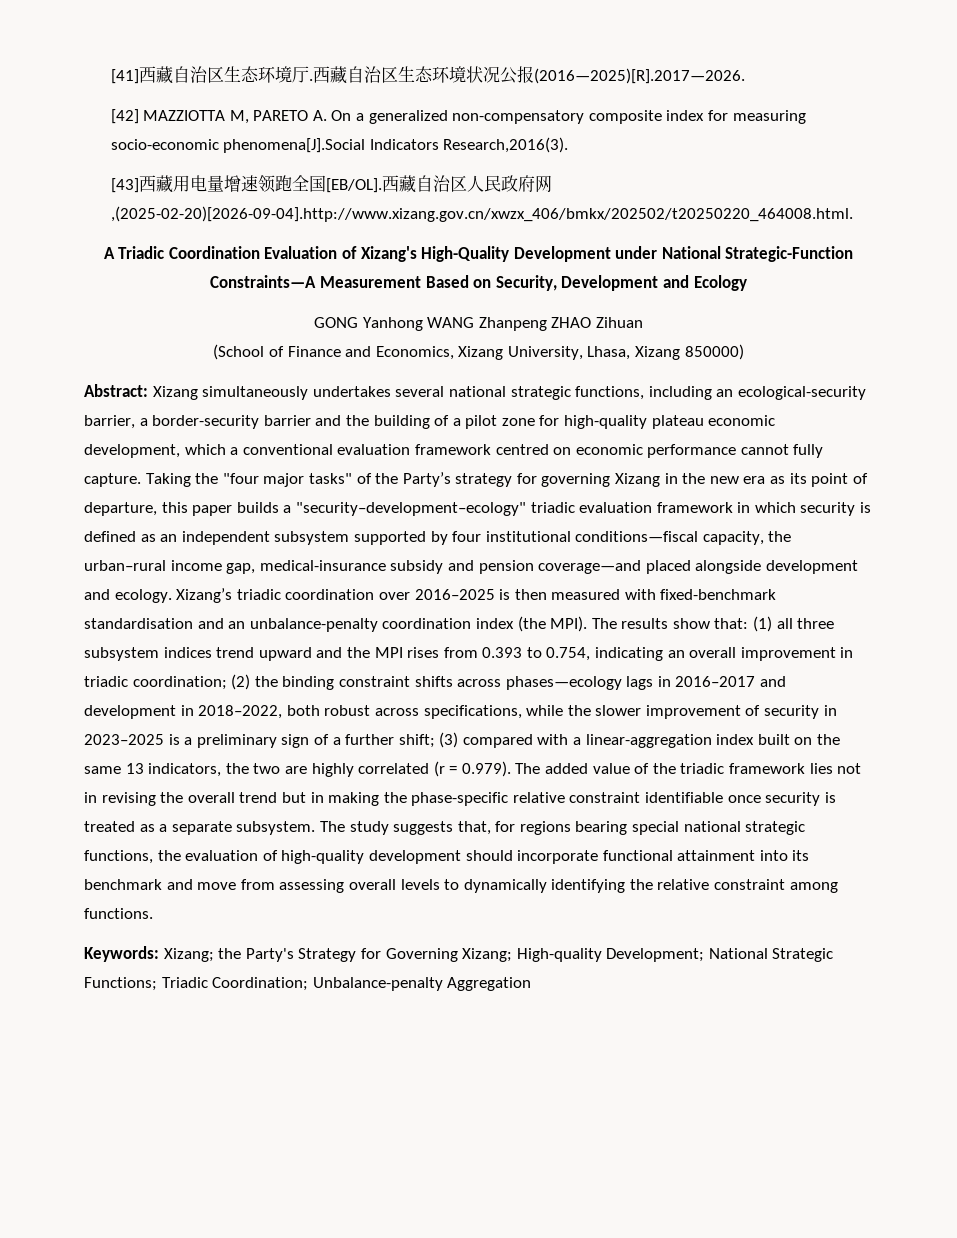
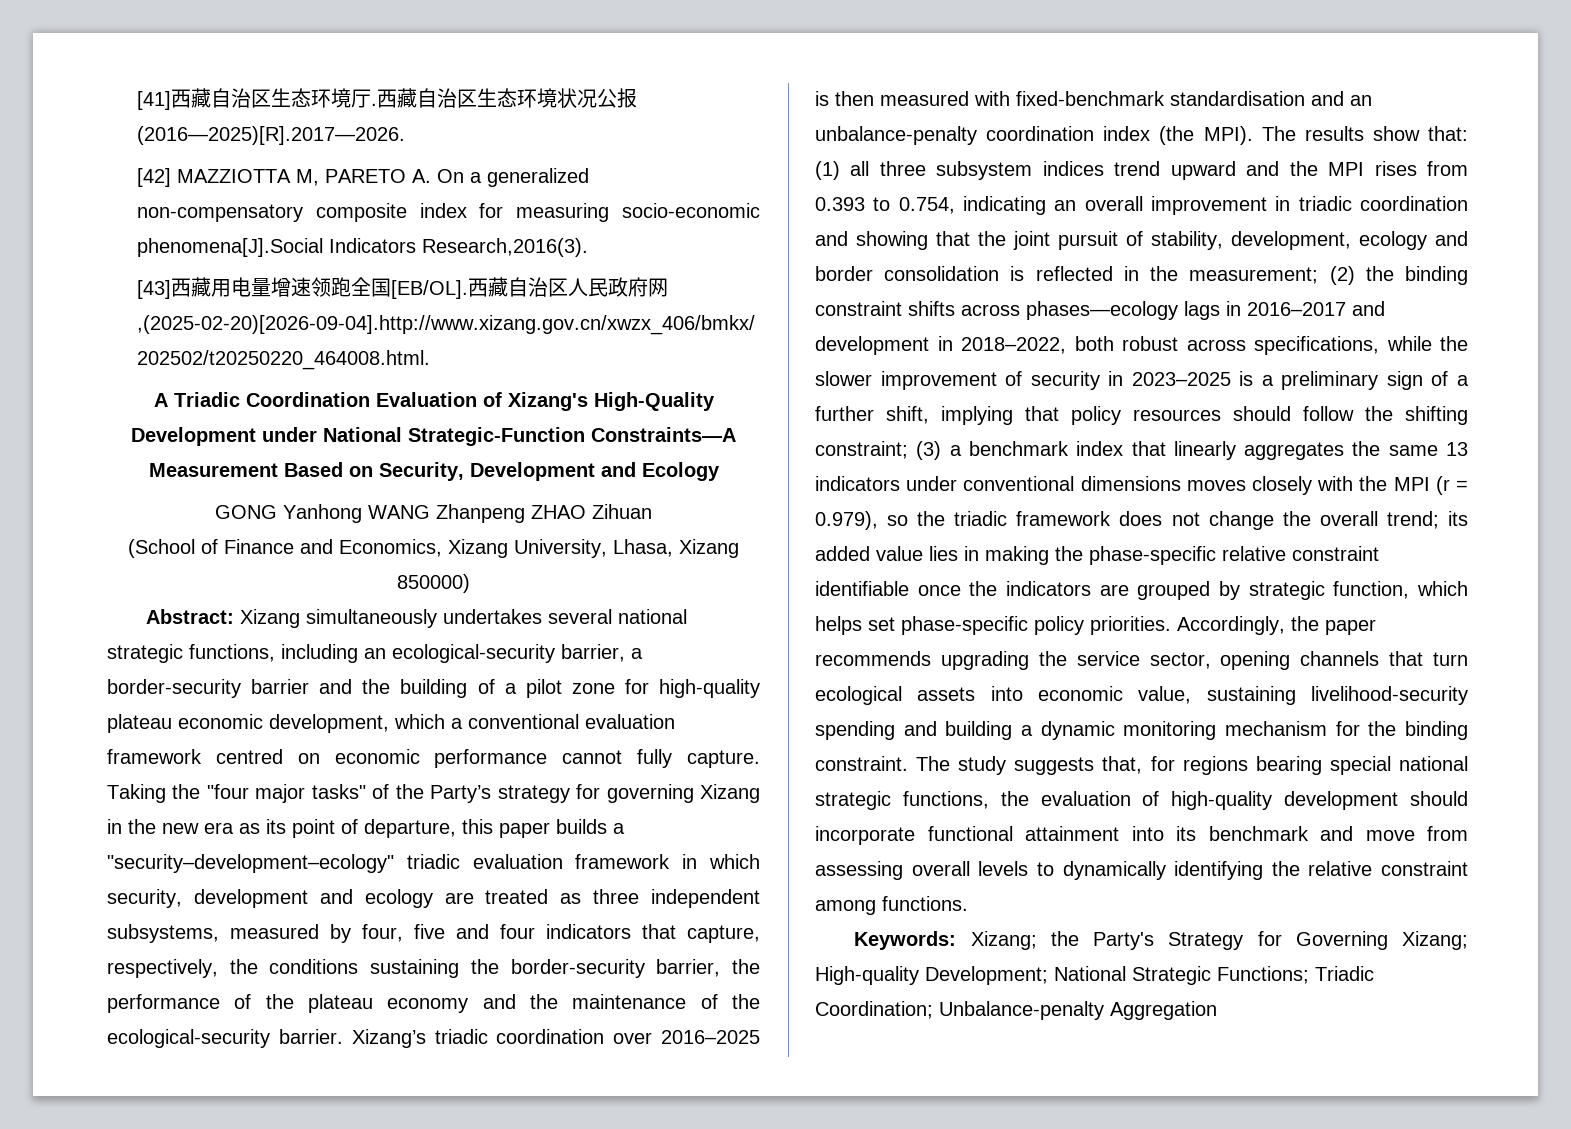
[800,502,872,516] [84,531,792,545] [84,560,858,574] [84,589,172,603] security is defined as an independent subsystem supported by four institutional conditions—fiscal capacity, the urban–rural income gap, medical-insurance subsidy and pension coverage—and placed alongside development and ecology. -> [107,889,760,908] [107,924,760,943] [107,959,760,978] [107,994,760,1013] [107,1029,343,1048] security, development and ecology are treated as three independent subsystems, measured by four, five and four indicators that capture, respectively, the conditions sustaining the border-security barrier, the performance of the plateau economy and the maintenance of the ecological-security barrier.
[132,676,227,690] coordination; -> [1360,196,1468,211] [815,231,1468,250] [815,266,1319,284] coordination and showing that the joint pursuit of stability, development, ecology and border consolidation is reflected in the measurement;
[398,732,841,748] [84,761,862,777] [84,792,306,806] shift; (3) compared with a linear-aggregation index built on the same 13 indicators, the two are highly correlated (r = 0.979). The added value of the triadic framework lies not in revising the overall trend but -> [886,406,1468,425] [815,441,1468,460] [815,476,1468,495] [815,511,1468,530] [815,546,958,561] shift, implying that policy resources should follow the shifting constraint; (3) a benchmark index that linearly aggregates the same 13 indicators under conventional dimensions moves closely with the MPI (r = 0.979), so the triadic framework does not change the overall trend; its added value lies
[765,792,836,806] [84,821,316,835] security is treated as a separate subsystem. -> [969,581,1468,600] [815,616,1376,635] [815,651,1468,670] [815,686,1468,705] [815,721,1468,740] [815,756,908,771] the indicators are grouped by strategic function, which helps set phase-specific policy priorities. Accordingly, the paper recommends upgrading the service sector, opening channels that turn ecological assets into economic value, sustaining livelihood-security spending and building a dynamic monitoring mechanism for the binding constraint.

